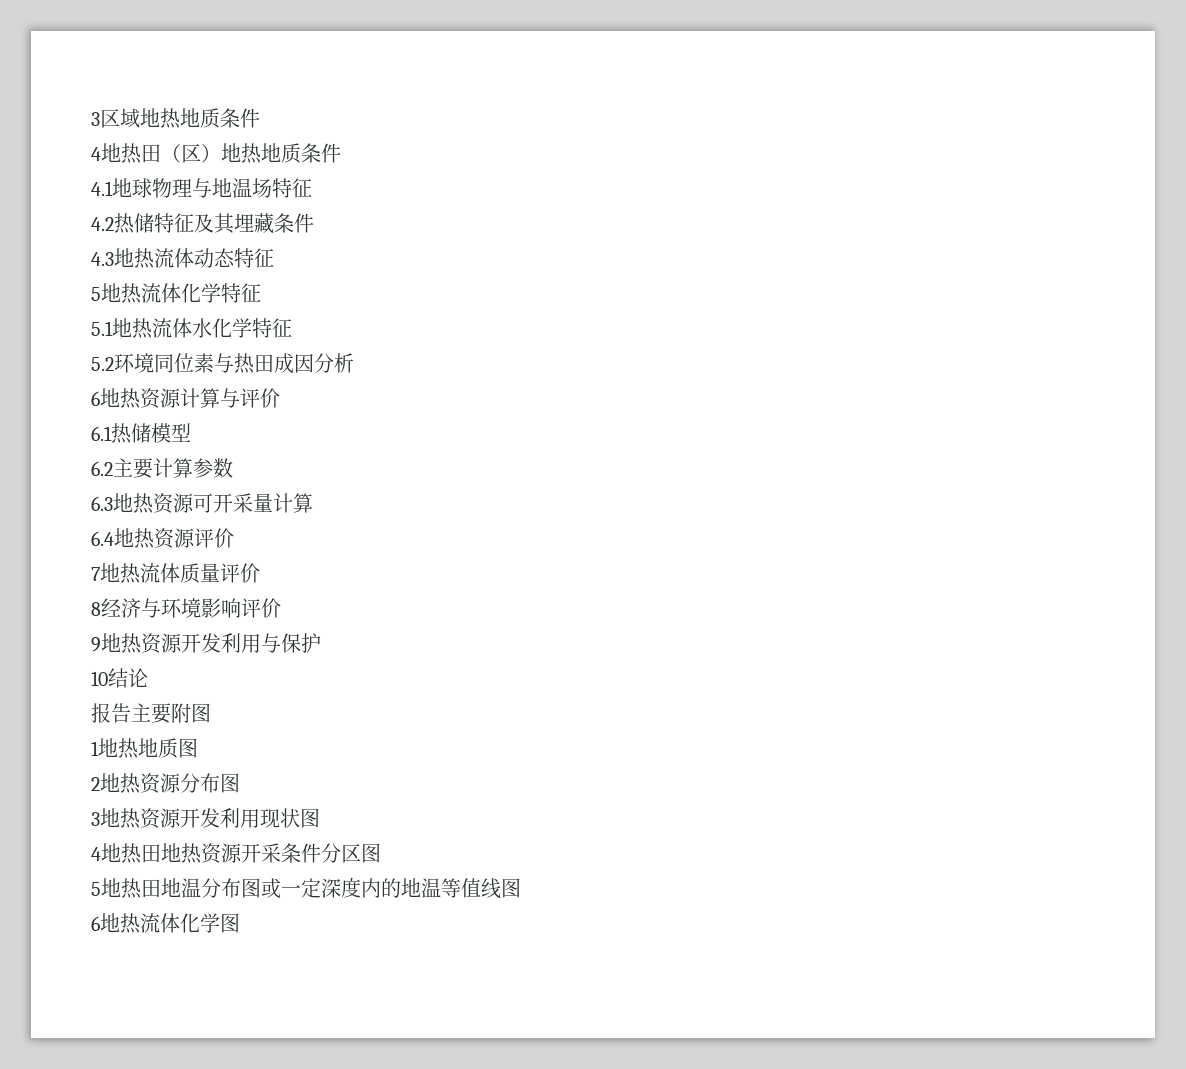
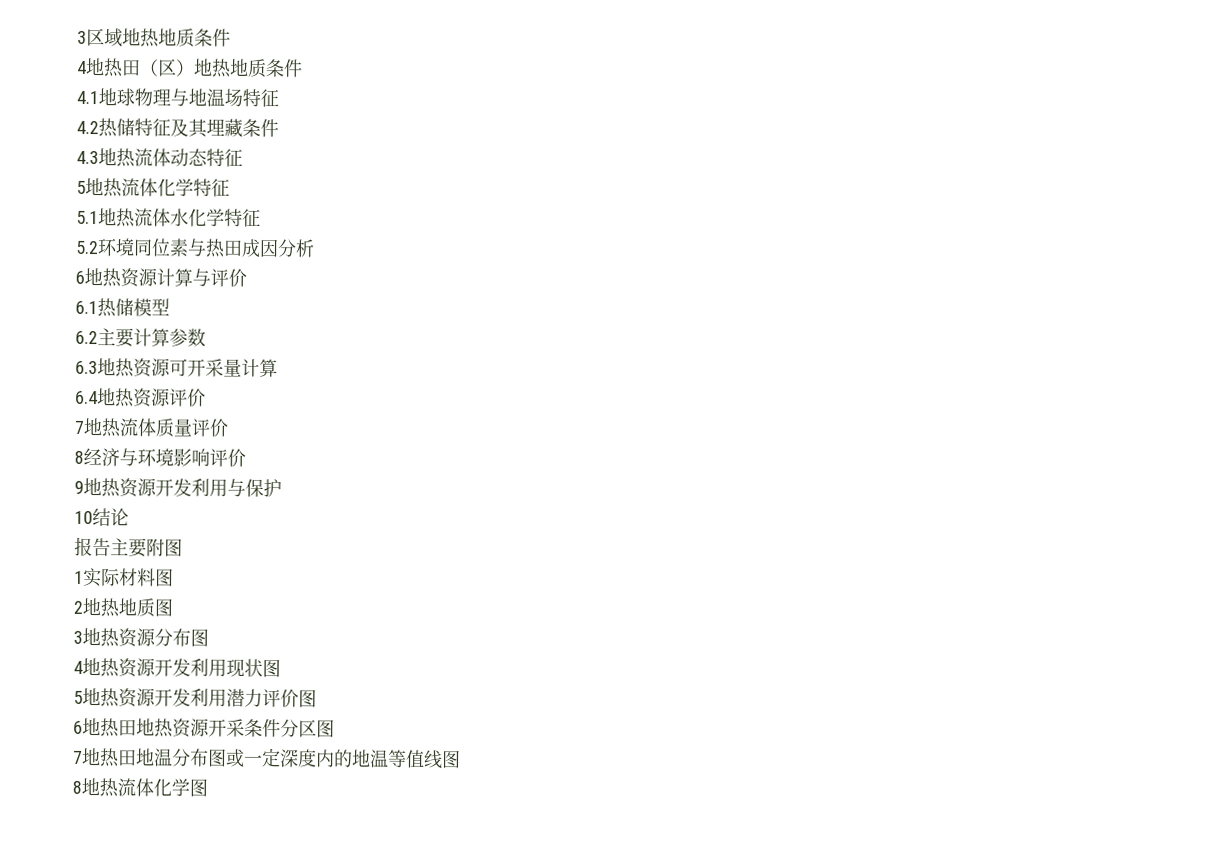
(99, 748) none -> [83,567,174,588] [73,600,83,614] 实际材料图 // 2
[91,777,100,791] 2 -> [73,630,83,644] 3
[91,812,100,826] 3 -> [73,660,83,674] 4
[91,847,101,861] 4 -> [73,687,317,708] [73,720,83,734] 5地热资源开发利用潜力评价图 // 6
[91,882,101,896] 5 -> [73,750,83,764] 7
[91,916,100,931] 6 -> [72,780,82,794] 8

